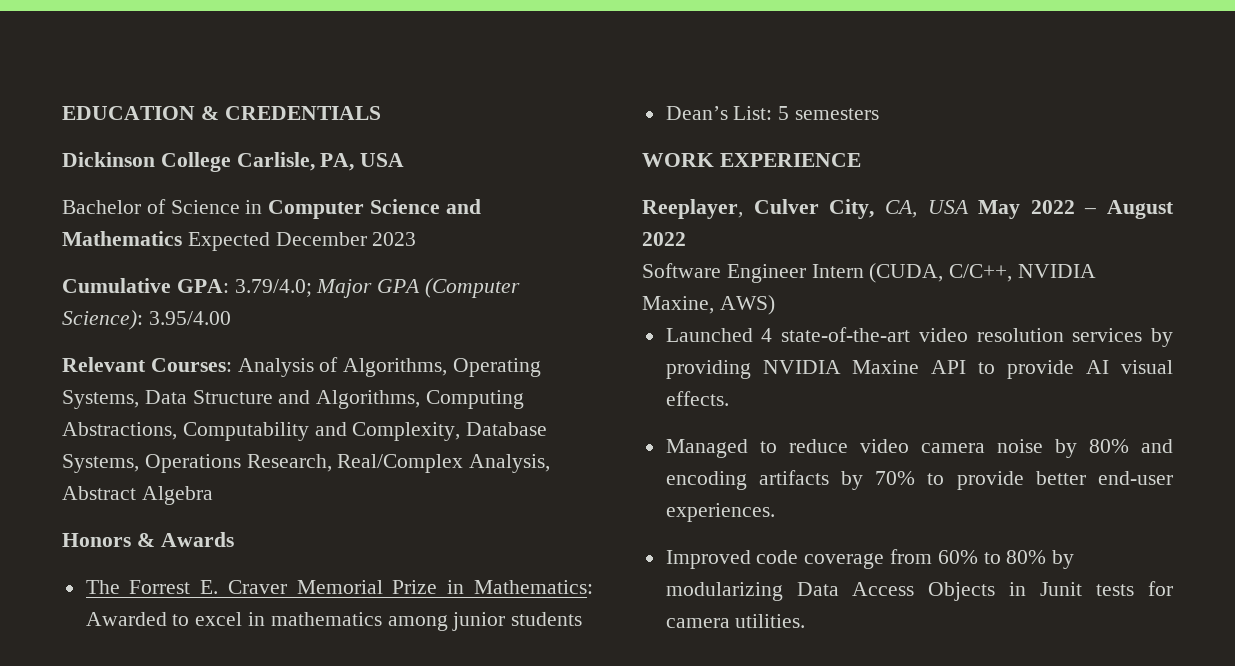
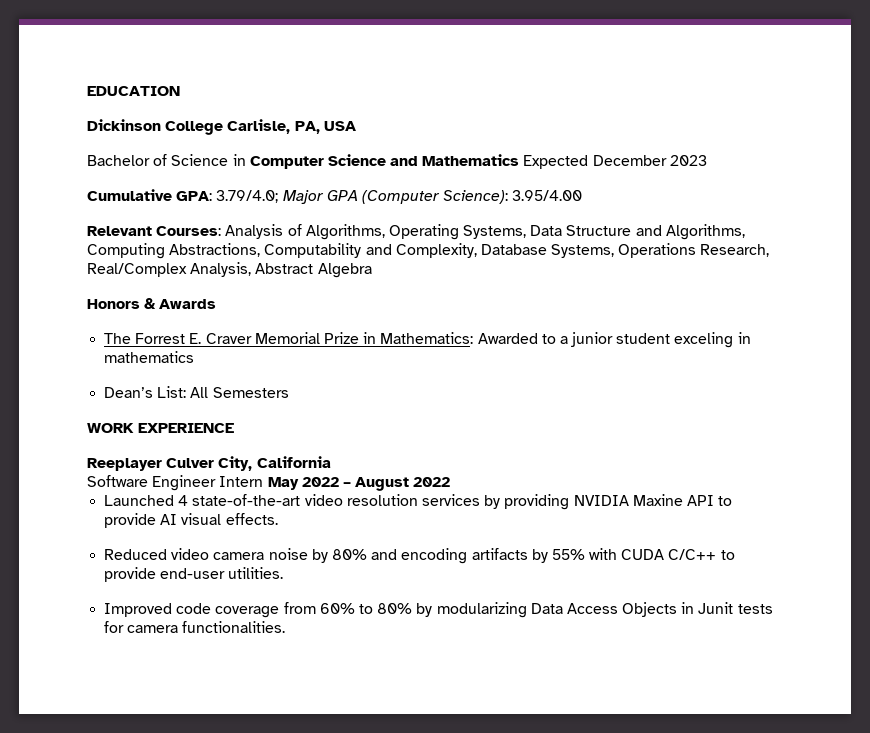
[200,106,381,120] & CREDENTIALS -> (180, 91) none
[195,612,243,626] excel -> [559,332,734,348] a junior student exceling
[387,612,583,631] among junior students -> (195, 357) none
[778,106,880,120] 5 semesters -> [190,387,289,398] All Semesters
[642,199,743,219] Reeplayer, -> [87,458,162,471] Reeplayer
[884,200,969,218] CA, USA -> [256,456,331,468] [87,475,264,491] California // Software Engineer Intern
[642,263,1097,283] [642,295,775,315] // Software Engineer Intern (CUDA, C/C++, NVIDIA Maxine, AWS) -> (451, 482) none
[665,439,848,458] Managed to reduce -> [104,549,168,560] Reduced
[875,471,1173,490] [665,503,775,522] 70% to provide better end-user experiences. -> [551,548,735,560] [104,567,284,582] 55% with CUDA C/C++ to provide end-user utilities.
[735,614,806,628] utilities. -> [182,621,286,633] functionalities.

